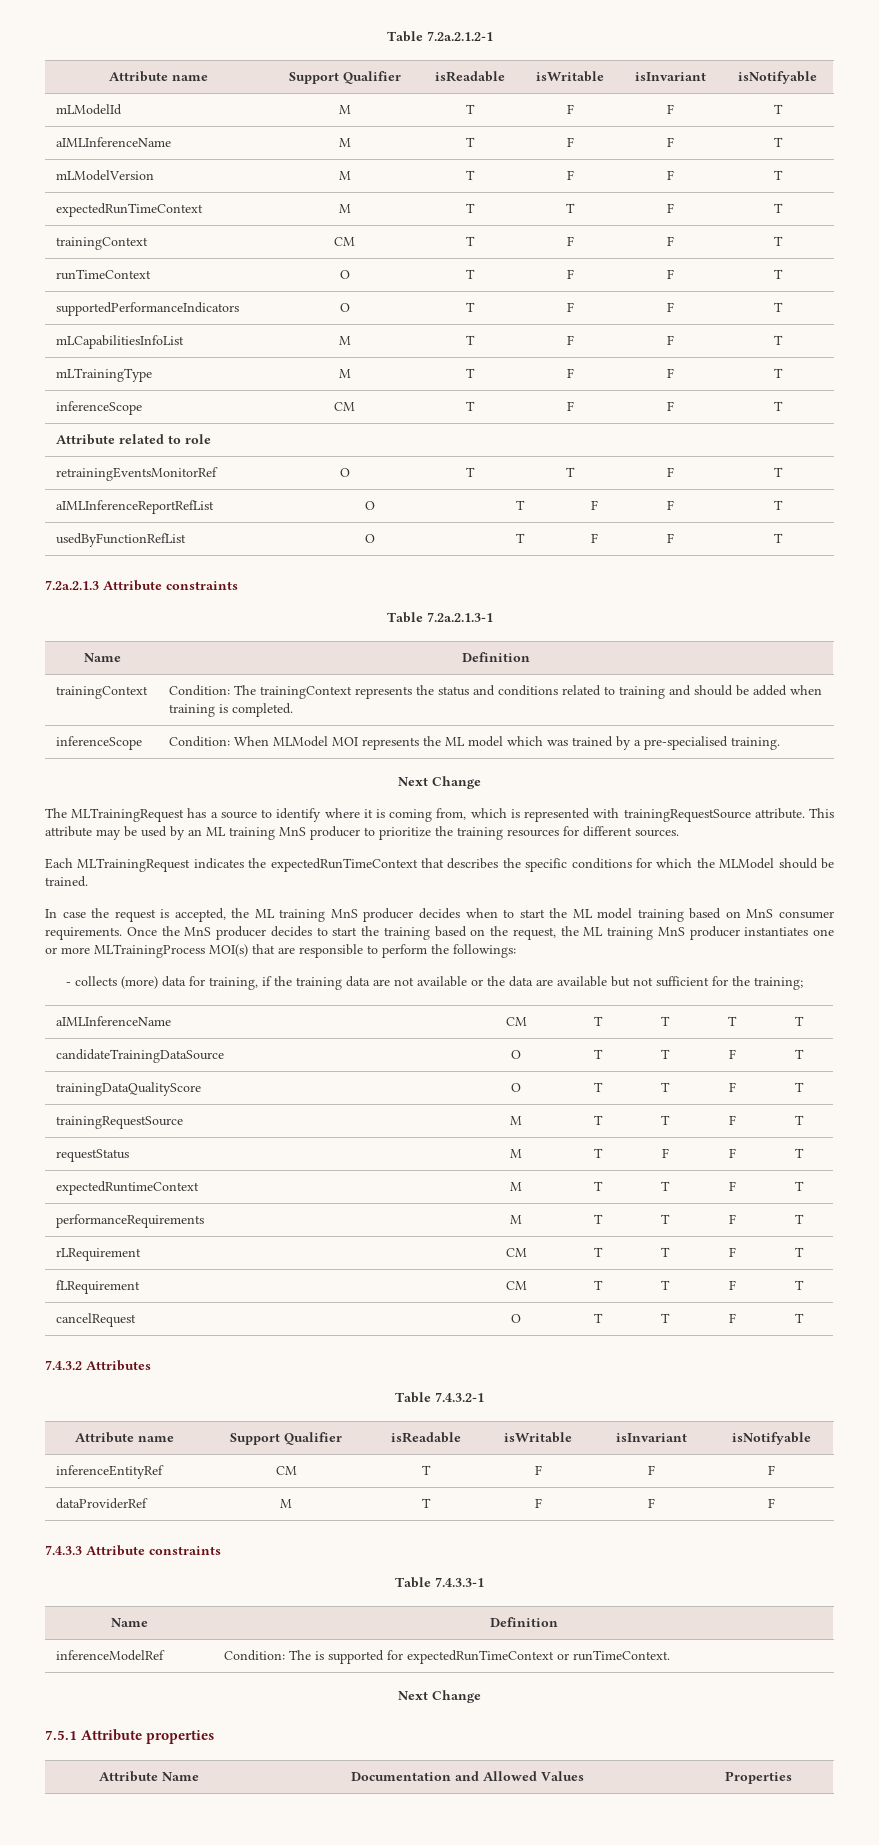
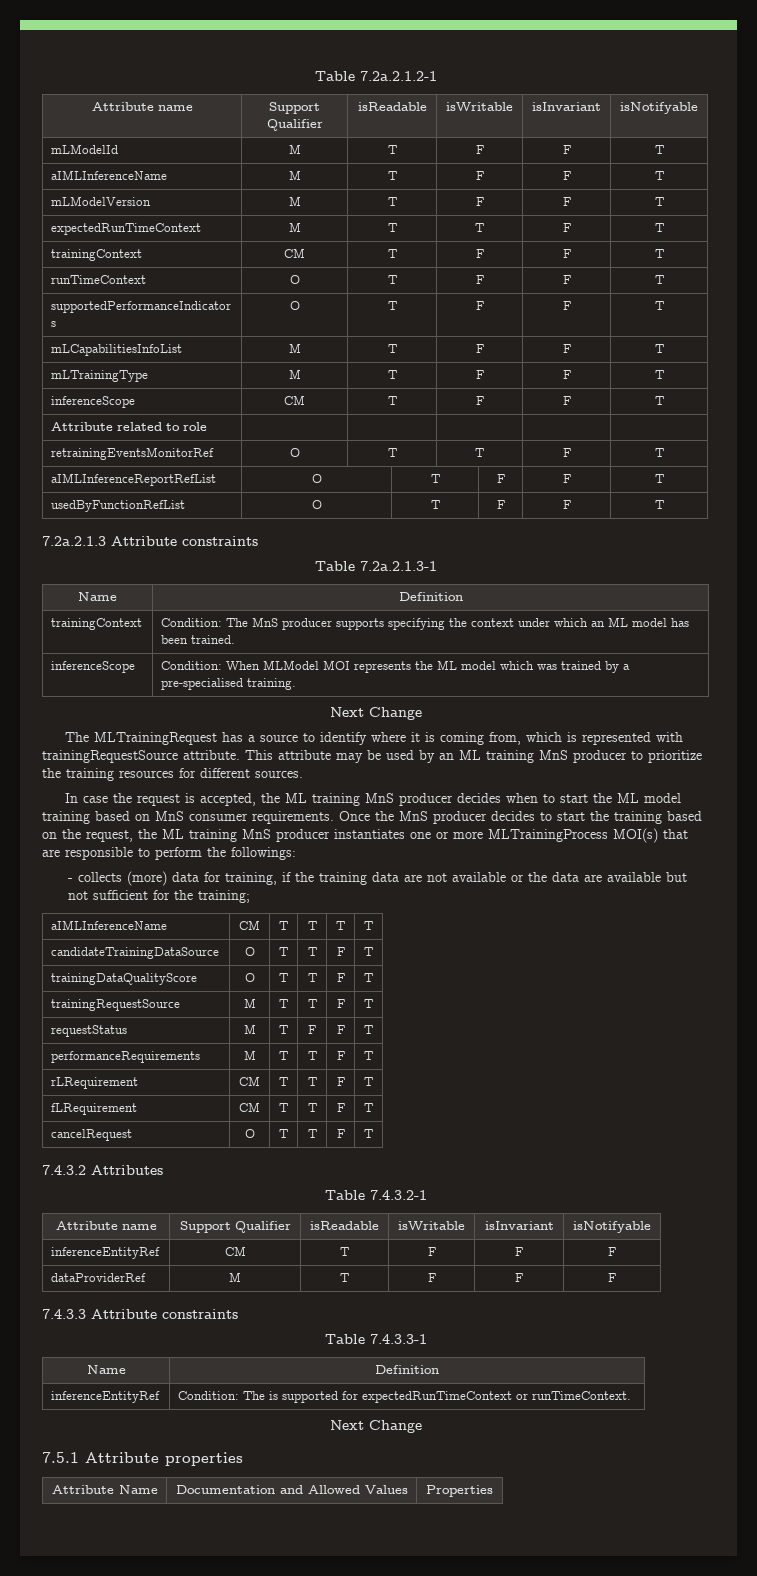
[259,685,822,699] [168,703,293,717] trainingContext represents the status and conditions related to training and should be added when training is completed. -> [252,617,690,630] [161,635,236,644] MnS producer supports specifying the context under which an ML model has been trained.
[45,858,834,872] [45,876,88,887] // Each MLTrainingRequest indicates the expectedRunTimeContext that describes the specific conditions for which the MLModel should be trained. -> (303, 774) none
[55,1181,199,1195] [510,1182,522,1191] [594,1181,603,1191] [661,1181,670,1191] [728,1181,736,1191] [795,1181,804,1191] // expectedRuntimeContext | M | T | T | F | T -> (373, 1029) none
[55,1650,165,1661] inferenceModelRef -> [51,1391,161,1403] inferenceEntityRef

